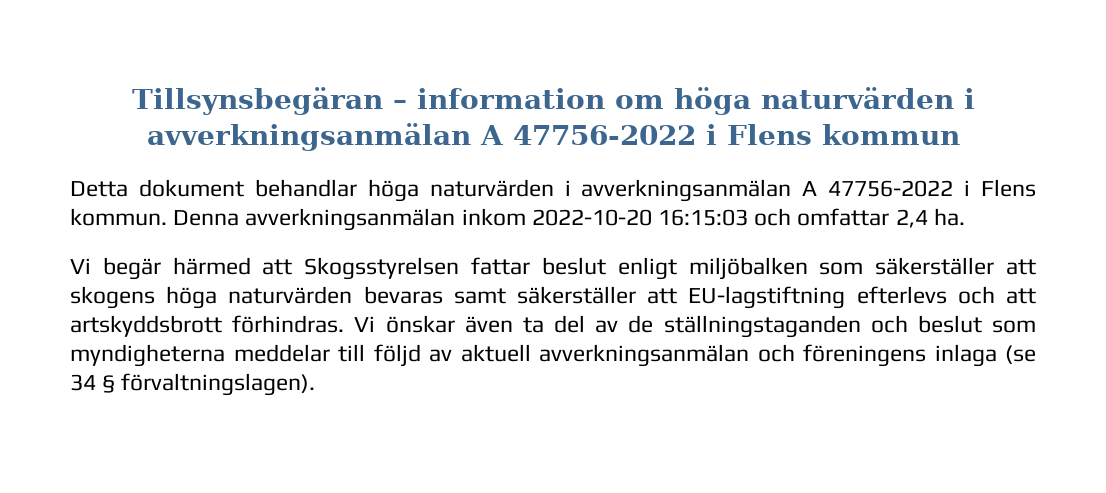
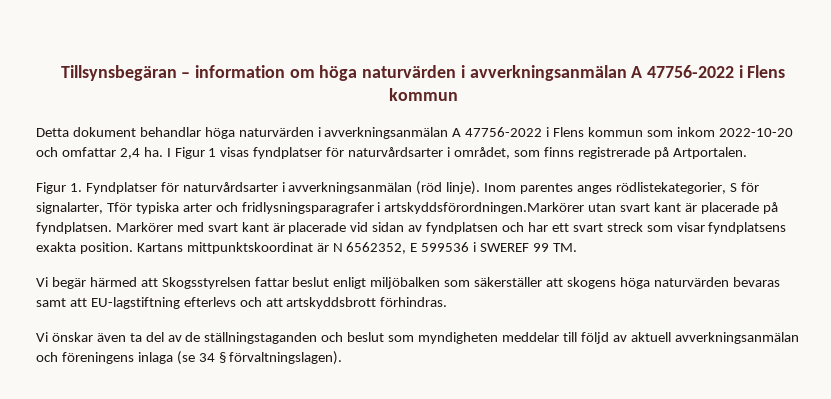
[70,208,456,231] kommun. Denna avverkningsanmälan -> [588,127,673,137] kommun som
[658,209,749,226] 16:15:03 -> (793, 132) none
(965, 217) none -> [166,147,747,159] [36,181,759,195] [36,202,778,214] [36,222,787,234] [36,242,577,254] I Figur 1 visas fyndplatser för naturvårdsarter i området, som finns registrerade på Artportalen. // Figur 1. Fyndplatser för naturvårdsarter i avverkningsanmälan (röd linje). Inom parentes anges rödlistekategorier, S för signalarter, Tför typiska arter och fridlysningsparagrafer i artskyddsförordningen.Markörer utan svart kant är placerade på fyndplatsen. Markörer med svart kant är placerade vid sidan av fyndplatsen och har ett svart streck som visar fyndplatsens exakta position. Kartans mittpunktskoordinat är N 6562352, E 599536 i SWEREF 99 TM.
[517,286,636,304] säkerställer -> (66, 302) none
(345, 324) none -> (448, 302) //
[70,344,225,367] myndigheterna -> [418,332,499,344] myndigheten

